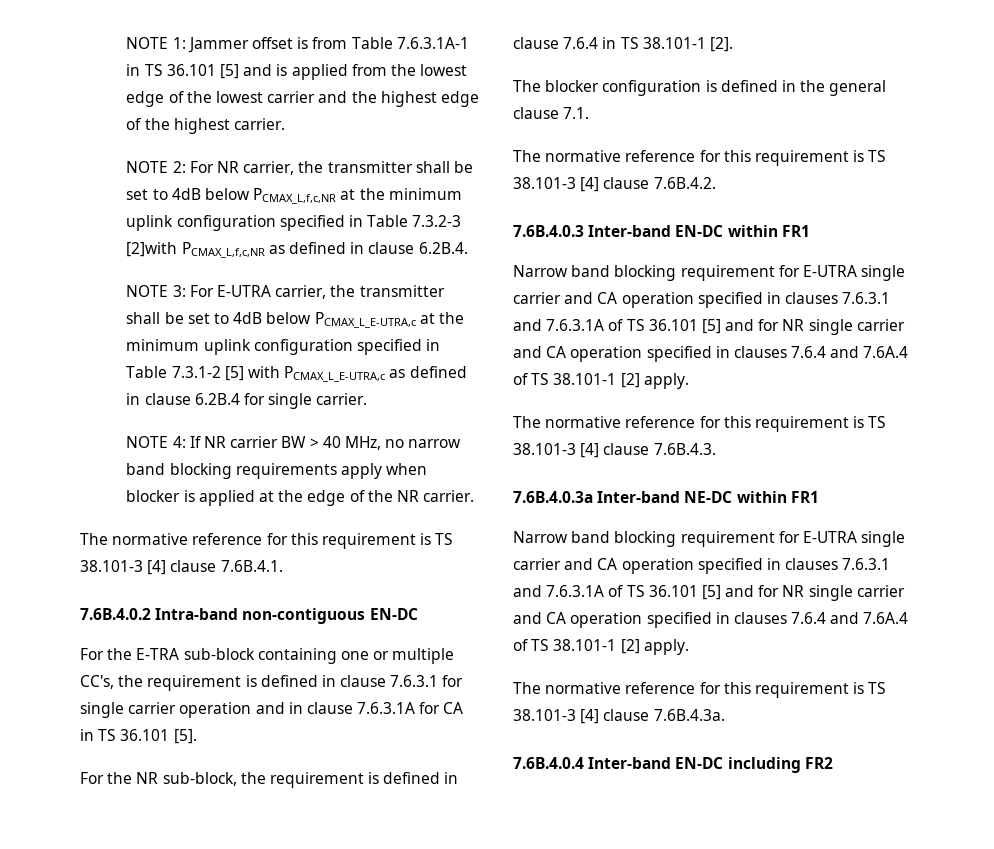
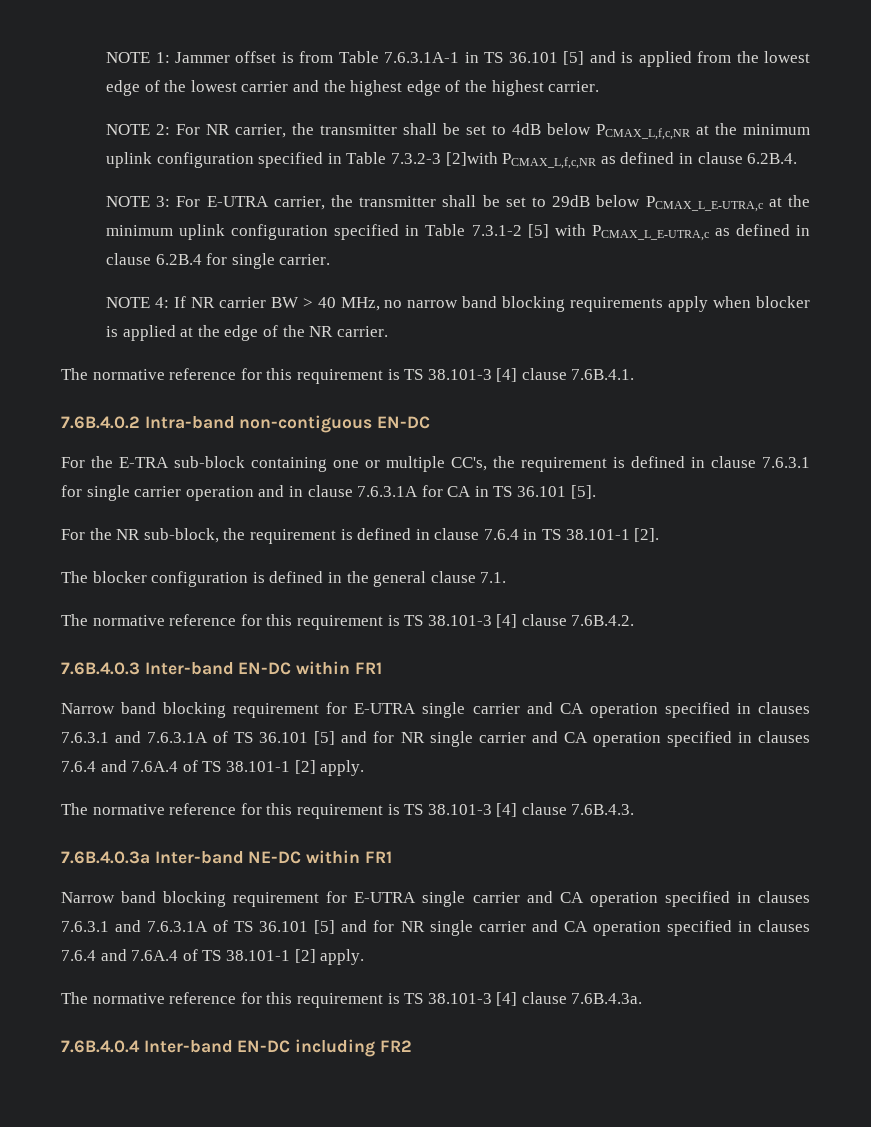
[233,312,263,324] 4dB -> [552,195,591,207] 29dB

